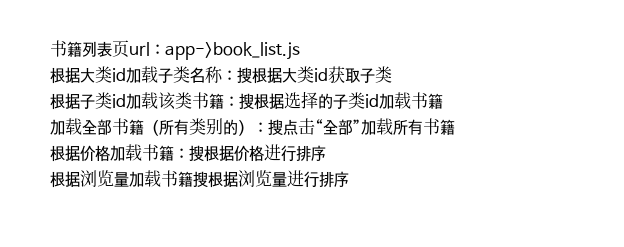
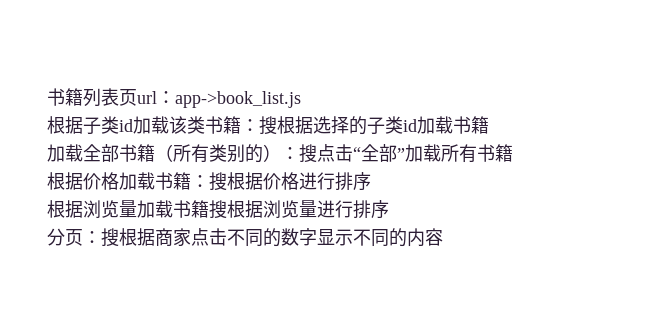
[50,66,392,84] // 根据大类id加载子类名称：搜根据大类id获取子类 -> (301, 99) none
(349, 179) none -> [47,228,443,247] // 分页：搜根据商家点击不同的数字显示不同的内容

